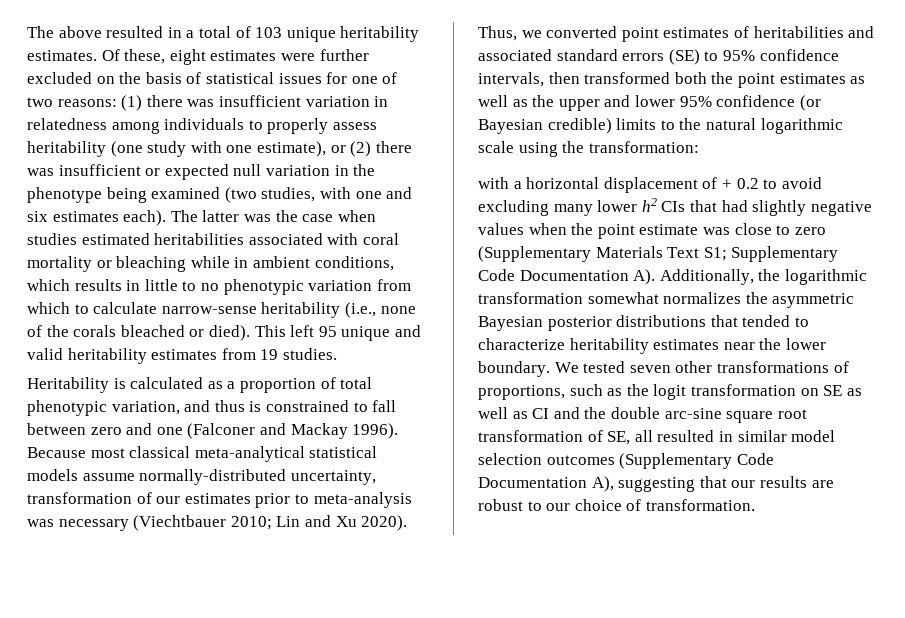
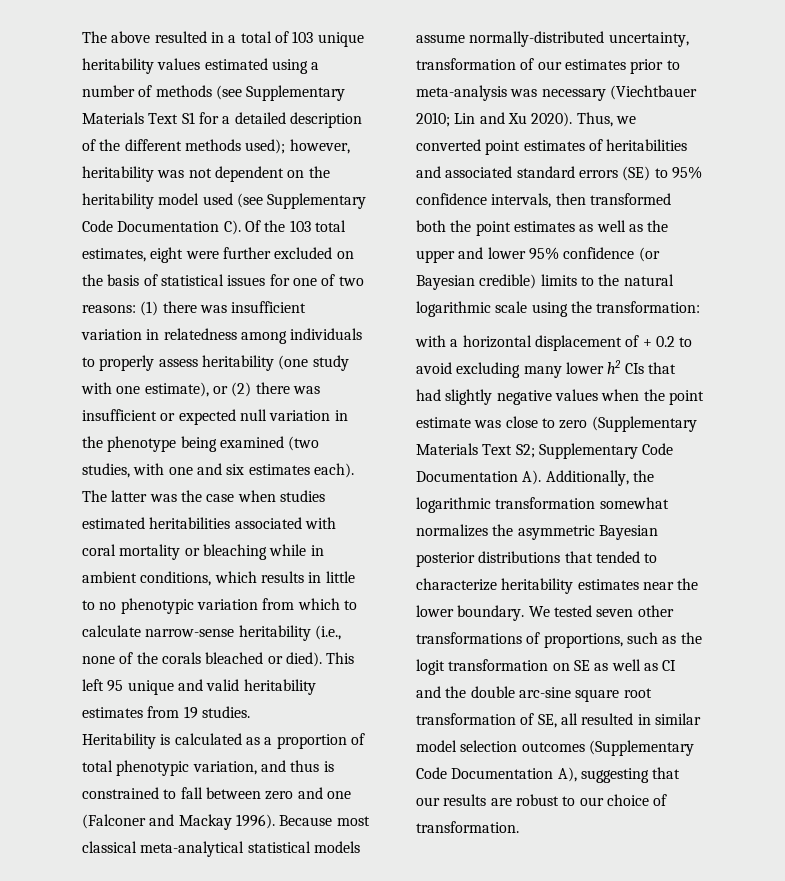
[27,49,277,65] estimates. Of these, eight estimates -> [157,58,320,74] [82,85,346,101] [82,112,362,128] [82,139,350,154] [82,166,330,182] [82,193,367,209] [82,220,346,235] [82,247,184,263] values estimated using a number of methods (see Supplementary Materials Text S1 for a detailed description of the different methods used); however, heritability was not dependent on the heritability model used (see Supplementary Code Documentation C). Of the 103 total estimates, eight
[703,247,727,261] S1; -> [515,444,535,458] S2;

